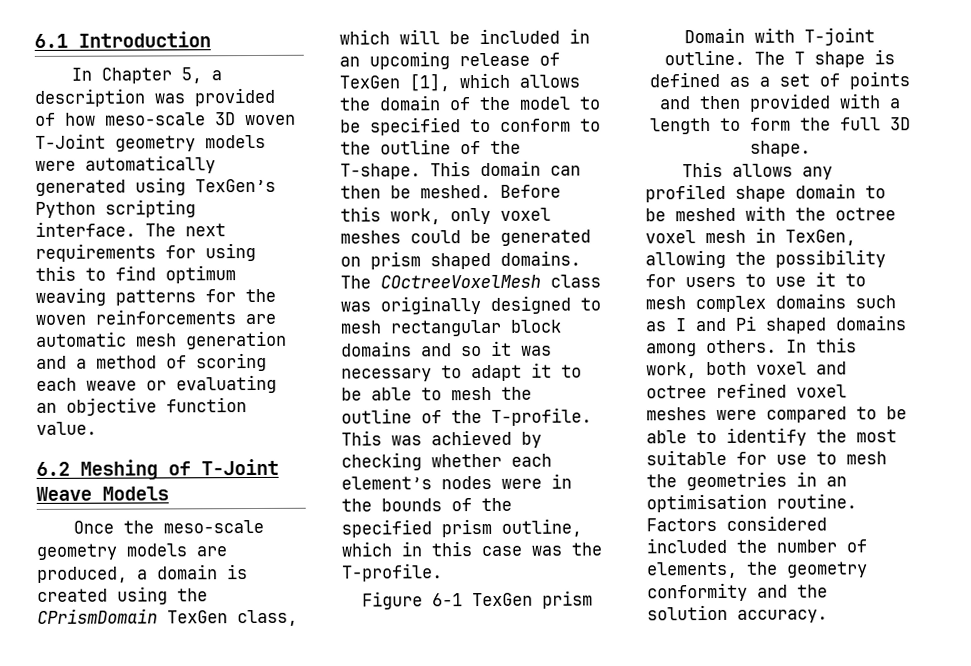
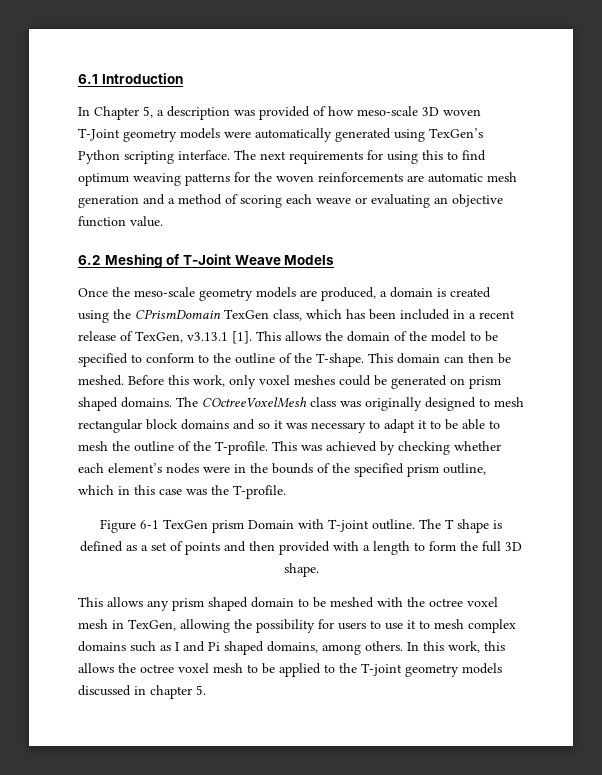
[399,28,590,45] [339,51,560,70] [339,72,510,92] will be included in an upcoming release of TexGen [1], which -> [346,309,515,320] [78,331,281,344] has been included in a recent release of TexGen, v3.13.1 [1]. This
[645,183,786,203] profiled shape -> [172,597,248,611] prism shaped
[835,315,906,331] domains -> [267,641,318,653] domains,
[706,361,847,376] [646,382,847,399] [646,406,907,423] [646,427,897,446] [646,449,887,466] [646,471,847,491] [646,493,857,513] [646,515,827,532] [646,537,867,554] [647,561,868,579] [647,582,828,602] [647,604,828,623] both voxel and octree refined voxel meshes were compared to be able to identify the most suitable for use to mesh the geometries in an optimisation routine. Factors considered included the number of elements, the geometry conformity and the solution accuracy. -> [484,641,505,651] [78,663,502,677] [78,685,206,699] this allows the octree voxel mesh to be applied to the T-joint geometry models discussed in chapter 5.

